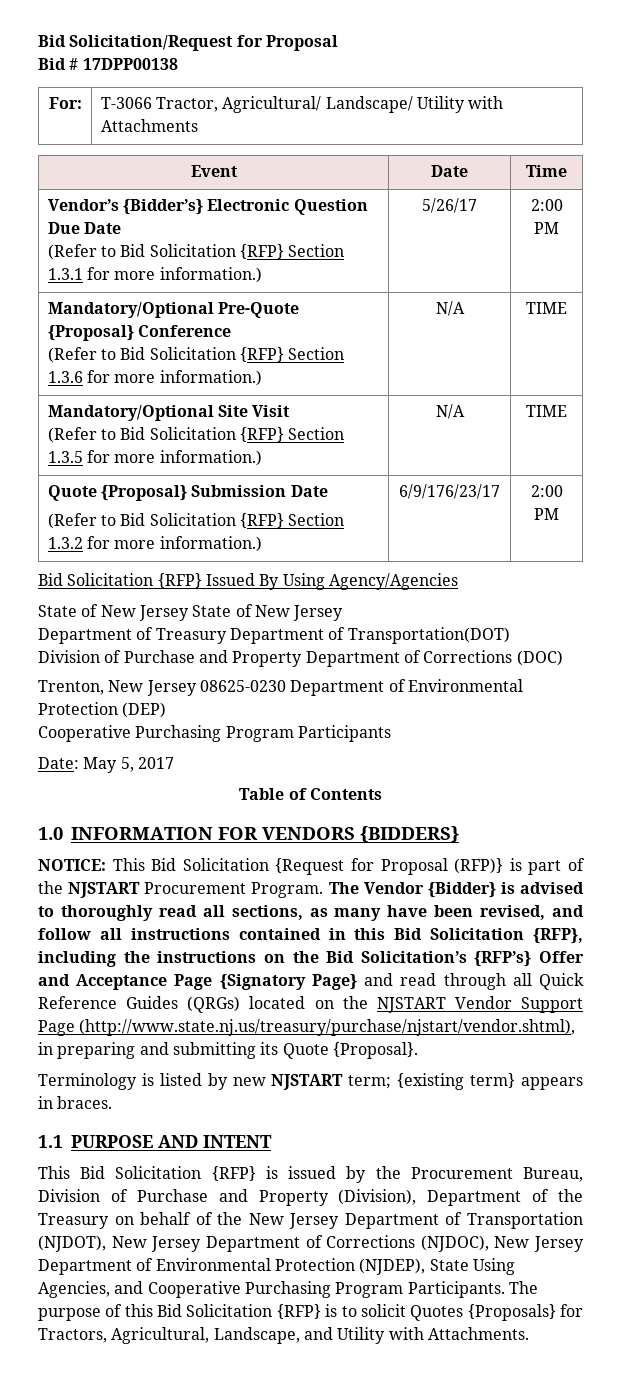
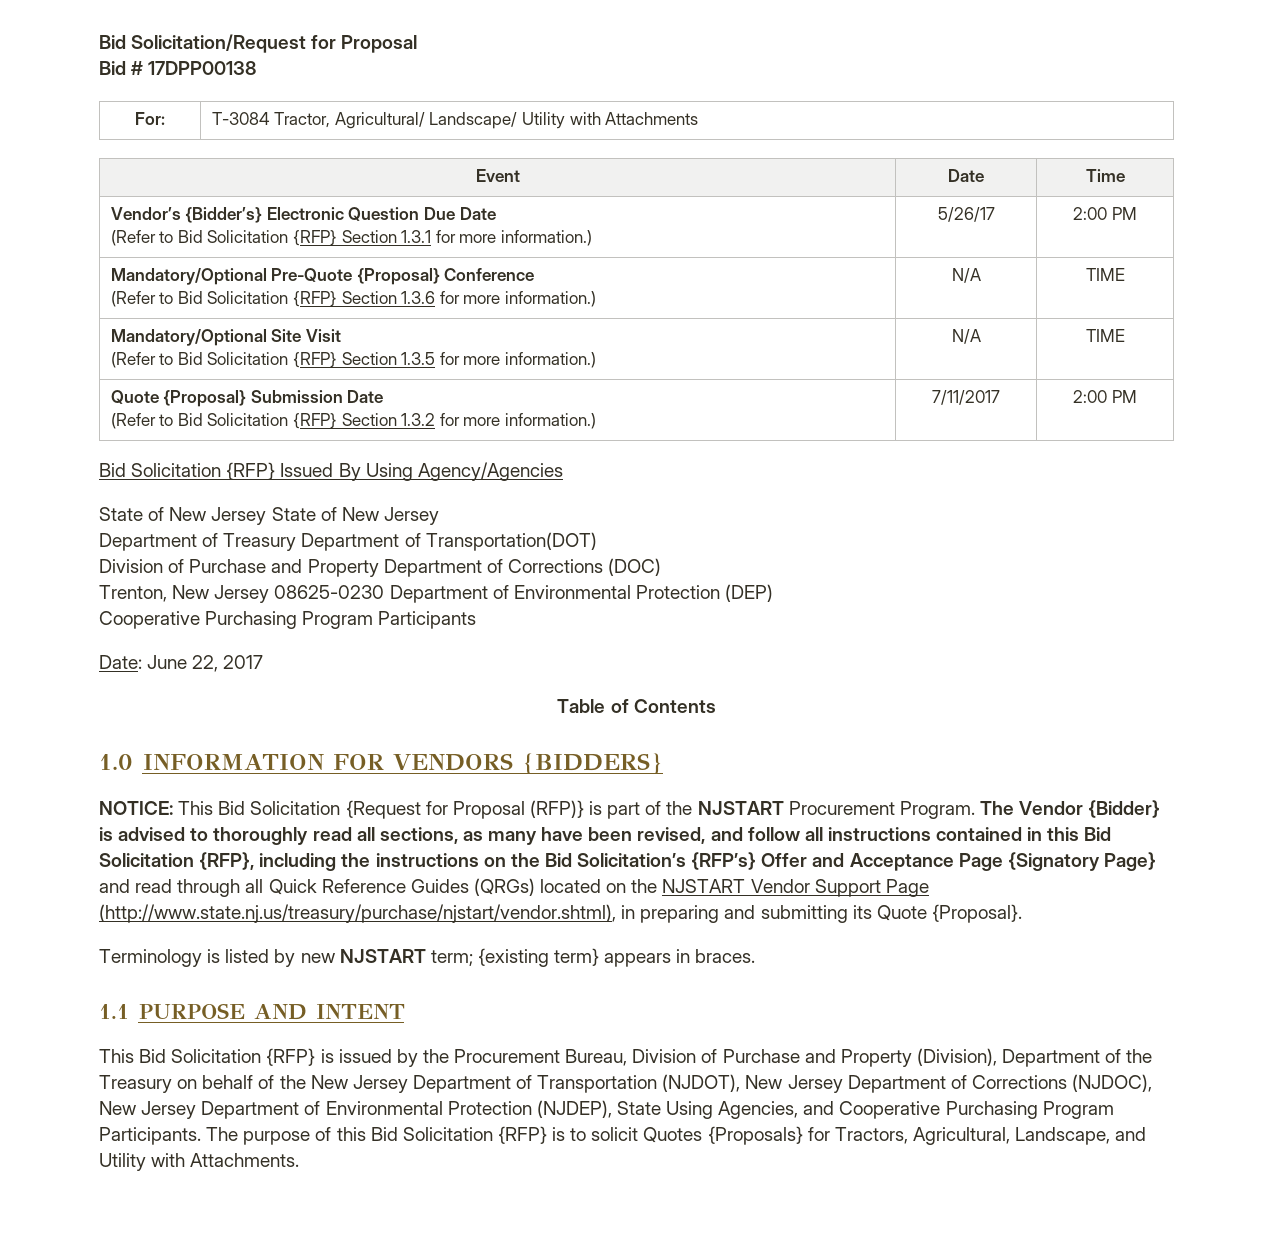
[100,97,152,109] T-3066 -> [211,112,270,125] T-3084
[399,484,500,499] 6/9/176/23/17 -> [932,390,1000,405] 7/11/2017
[83,757,134,773] May 5, -> [147,655,219,672] June 22,

